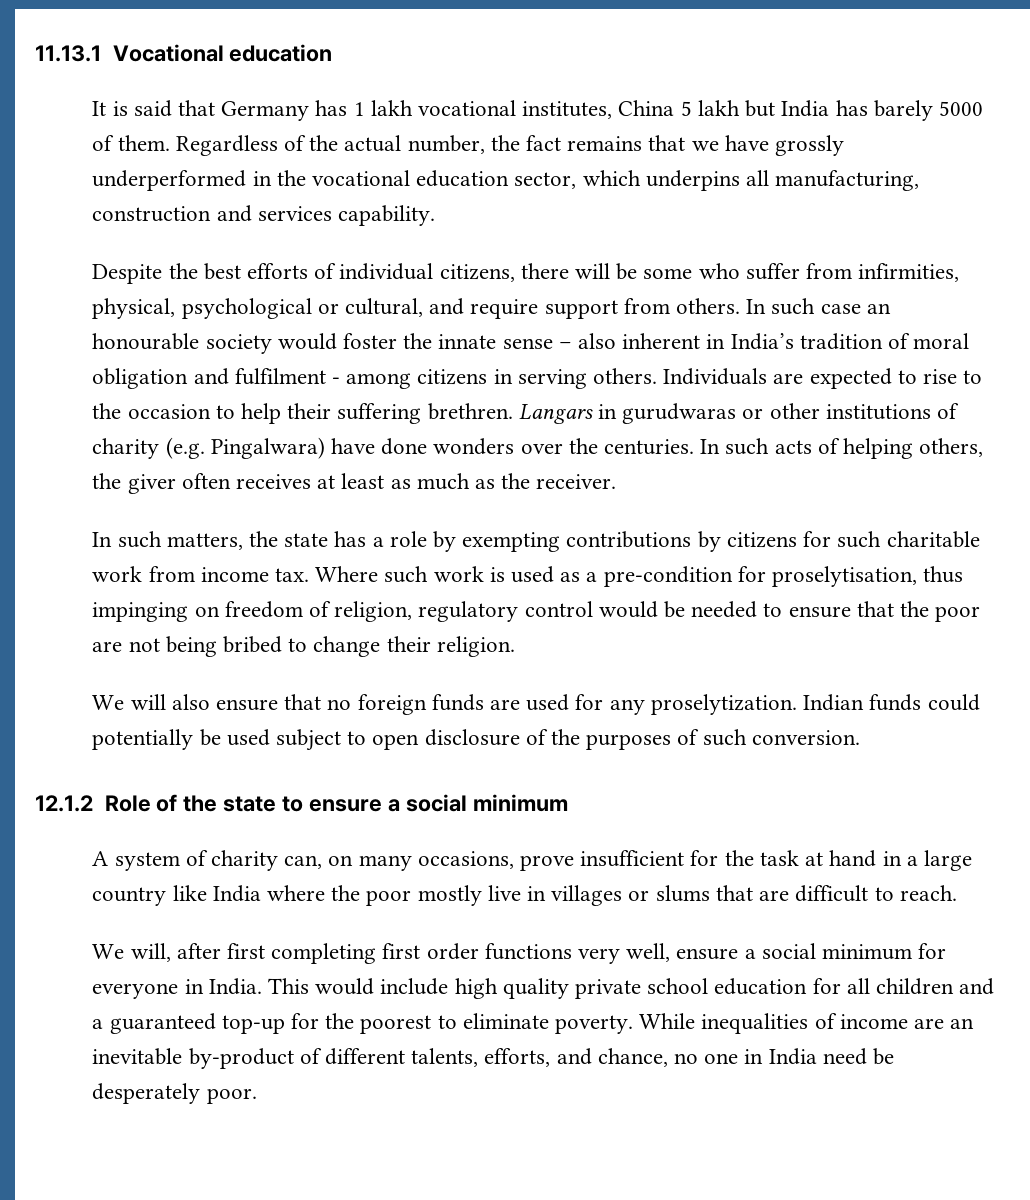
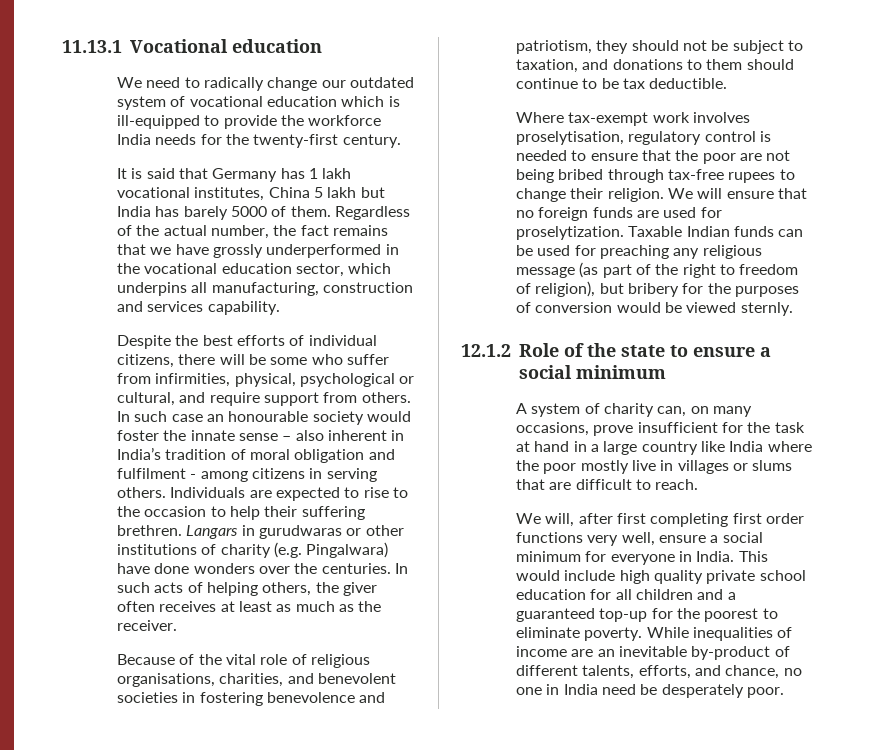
(333, 53) none -> [116,77,414,91] [116,96,400,110] [116,115,382,129] [116,134,401,148] // We need to radically change our outdated system of vocational education which is ill-equipped to provide the workforce India needs for the twenty-first century.
[92,531,980,552] [92,566,964,587] [92,601,686,622] In such matters, the state has a role by exempting contributions by citizens for such charitable work from income tax. Where such work is used as a pre-condition for proselytisation, thus impinging on freedom of religion, regulatory control would be -> [116,654,370,668] [116,673,396,687] [116,692,386,706] [515,40,803,54] [515,59,794,73] [515,78,728,89] [515,112,750,126] [515,131,771,145] Because of the vital role of religious organisations, charities, and benevolent societies in fostering benevolence and patriotism, they should not be subject to taxation, and donations to them should continue to be tax deductible. // Where tax-exempt work involves proselytisation, regulatory control is
(283, 644) none -> [607,169,776,183] through tax-free rupees
(515, 646) // -> (664, 195) none
[171,694,210,710] also -> (723, 193) none
[609,694,980,715] [92,729,860,751] any proselytization. Indian funds could potentially be used subject to open disclosure of the purposes of such conversion. -> [515,226,804,240] [515,245,762,259] [515,262,799,278] [515,281,799,297] [515,302,793,316] proselytization. Taxable Indian funds can be used for preaching any religious message (as part of the right to freedom of religion), but bribery for the purposes of conversion would be viewed sternly.

